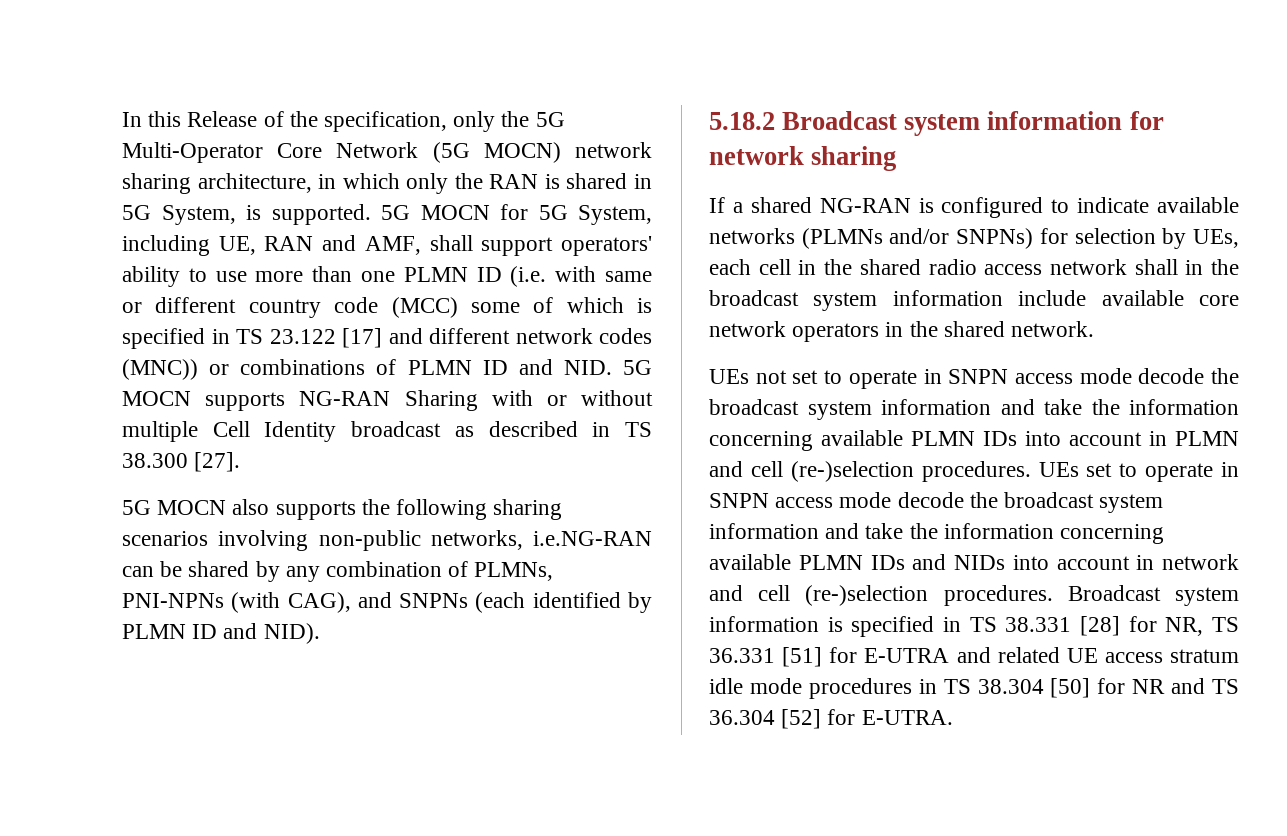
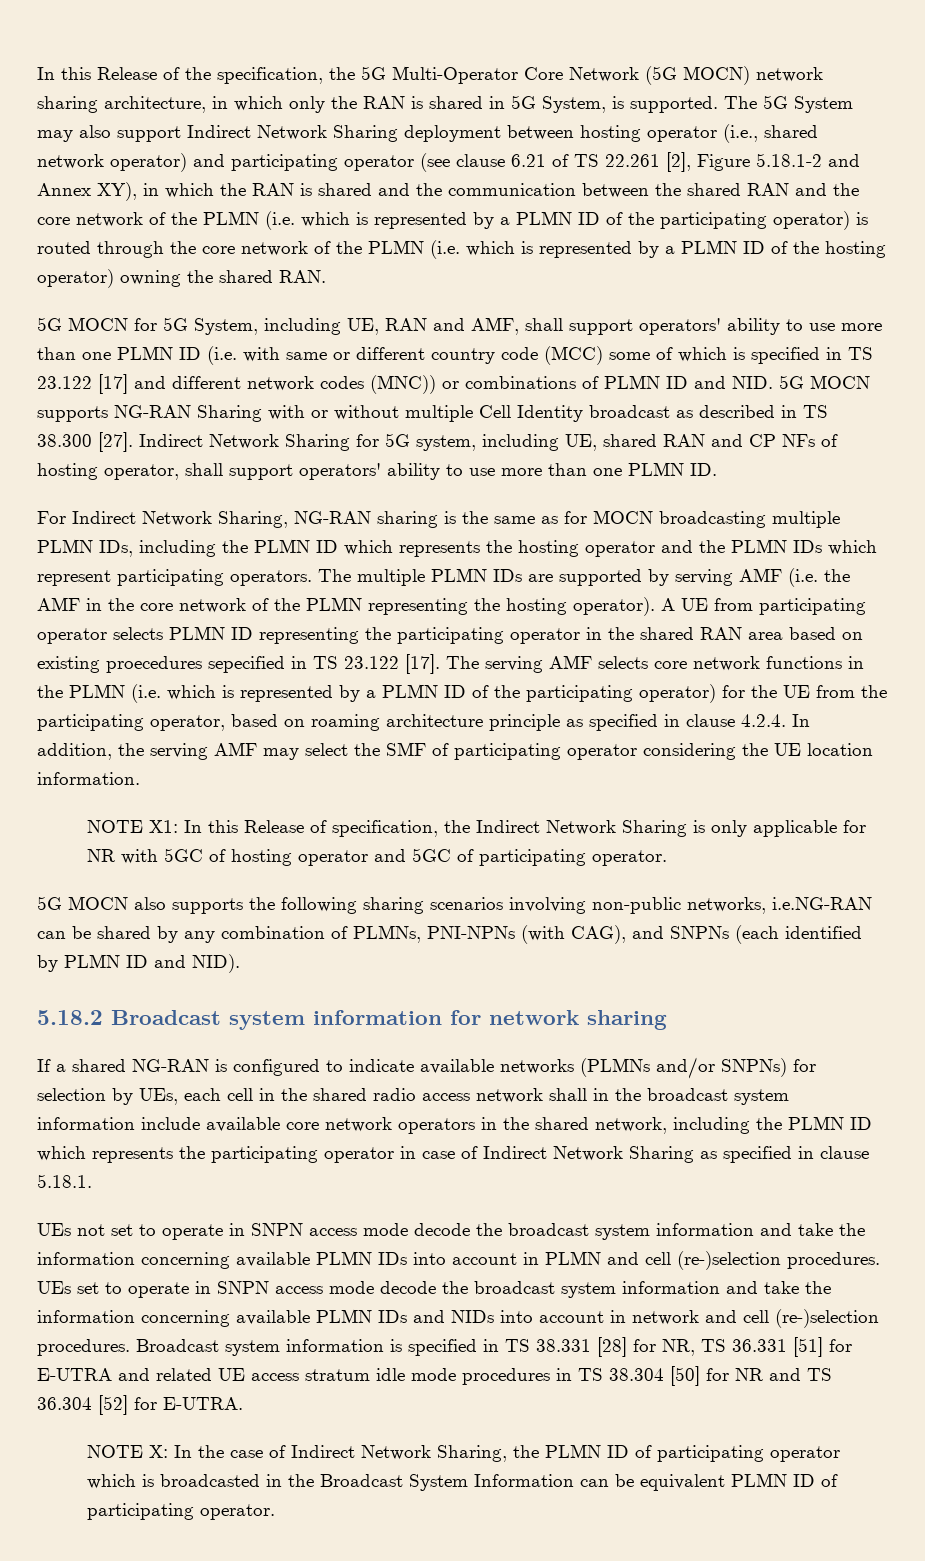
[453,111,496,132] only -> (323, 75) none
(371, 214) none -> [724,95,853,113] [37,124,818,143] [37,152,860,172] [37,182,859,201] [37,211,868,230] [37,240,886,259] [37,269,326,288] The 5G System may also support Indirect Network Sharing deployment between hosting operator (i.e., shared network operator) and participating operator (see clause 6.21 of TS 22.261 [2], Figure 5.18.1-2 and Annex XY), in which the RAN is shared and the communication between the shared RAN and the core network of the PLMN (i.e. which is represented by a PLMN ID of the participating operator) is routed through the core network of the PLMN (i.e. which is represented by a PLMN ID of the hosting operator) owning the shared RAN. //
(241, 462) none -> [139,433,838,451] [37,462,717,480] [37,510,840,528] [37,539,877,557] [37,568,850,587] [37,597,866,616] [37,626,863,644] [37,654,864,674] [37,684,887,703] [37,714,810,731] [37,742,873,760] [37,772,140,785] [86,820,866,837] [86,848,667,866] Indirect Network Sharing for 5G system, including UE, shared RAN and CP NFs of hosting operator, shall support operators' ability to use more than one PLMN ID. // For Indirect Network Sharing, NG-RAN sharing is the same as for MOCN broadcasting multiple PLMN IDs, including the PLMN ID which represents the hosting operator and the PLMN IDs which represent participating operators. The multiple PLMN IDs are supported by serving AMF (i.e. the AMF in the core network of the PLMN representing the hosting operator). A UE from participating operator selects PLMN ID representing the participating operator in the shared RAN area based on existing proecedures sepecified in TS 23.122 [17]. The serving AMF selects core network functions in the PLMN (i.e. which is represented by a PLMN ID of the participating operator) for the UE from the participating operator, based on roaming architecture principle as specified in clause 4.2.4. In addition, the serving AMF may select the SMF of participating operator considering the UE location information. // NOTE X1: In this Release of specification, the Indirect Network Sharing is only applicable for NR with 5GC of hosting operator and 5GC of participating operator.
[1011,321,1095,337] network. -> [595,1116,872,1134] [37,1146,869,1163] [37,1174,92,1188] network, including the PLMN ID which represents the participating operator in case of Indirect Network Sharing as specified in clause 5.18.1.
(953, 717) none -> [86,1444,840,1462] [86,1473,838,1491] [86,1503,275,1520] // NOTE X: In the case of Indirect Network Sharing, the PLMN ID of participating operator which is broadcasted in the Broadcast System Information can be equivalent PLMN ID of participating operator.

